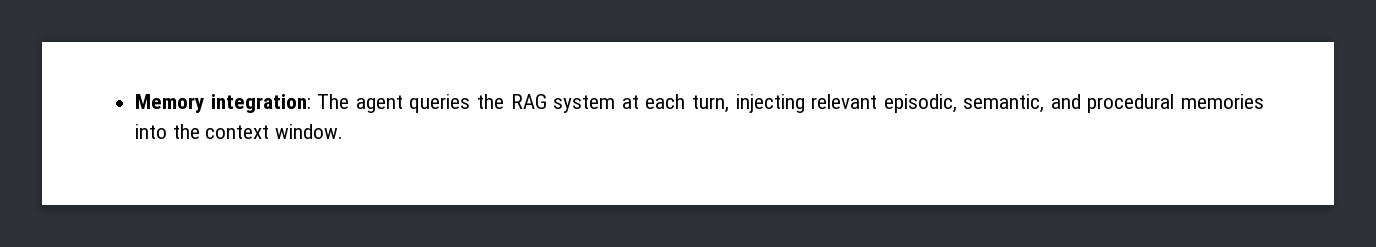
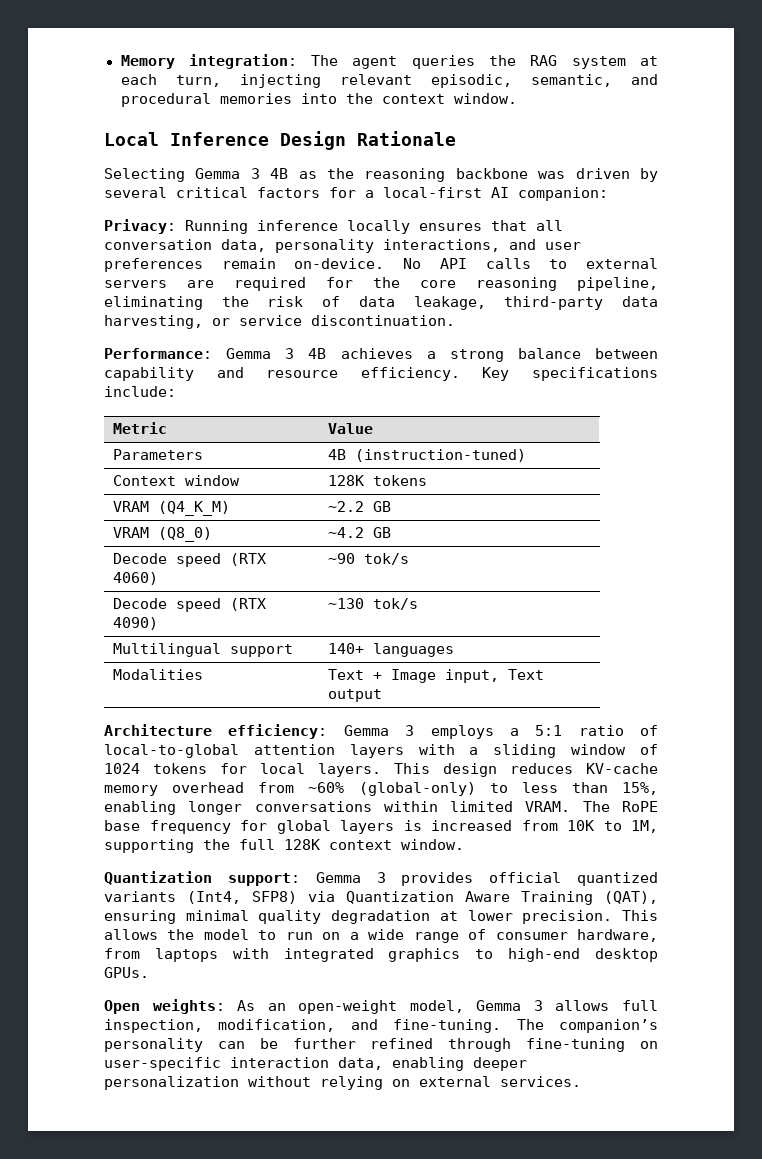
(344, 131) none -> [104,131,456,150] [104,168,658,182] [104,187,608,201] [104,219,563,234] [104,239,581,253] [104,258,658,272] [104,277,658,291] [104,296,658,310] [104,315,455,329] [104,348,658,362] [104,367,658,381] [104,386,176,397] [113,422,168,434] [328,423,374,434] [113,449,204,460] [328,449,527,462] [113,475,241,486] [328,475,428,486] [113,501,231,516] [328,501,392,512] [113,527,213,542] [328,527,392,538] [113,553,267,567] [113,572,159,585] [328,553,410,565] [113,598,267,612] [113,617,159,630] [328,598,419,610] [113,643,294,657] [328,643,455,657] [113,669,204,680] [328,669,545,683] [328,689,383,702] [104,724,658,739] [104,744,658,758] [104,763,658,777] [104,782,658,796] [104,801,658,815] [104,820,658,834] [104,839,464,853] [104,871,658,886] [104,891,658,905] [104,910,658,924] [104,929,658,943] [104,948,658,962] [104,967,149,978] [104,999,658,1014] [104,1019,658,1033] [104,1038,658,1052] [104,1057,527,1071] [104,1076,581,1090] // Local Inference Design Rationale // Selecting Gemma 3 4B as the reasoning backbone was driven by several critical factors for a local-first AI companion: // Privacy: Running inference locally ensures that all conversation data, personality interactions, and user preferences remain on-device. No API calls to external servers are required for the core reasoning pipeline, eliminating the risk of data leakage, third-party data harvesting, or service discontinuation. // Performance: Gemma 3 4B achieves a strong balance between capability and resource efficiency. Key specifications include: // Metric | Value // Parameters | 4B (instruction-tuned) // Context window | 128K tokens // VRAM (Q4_K_M) | ~2.2 GB // VRAM (Q8_0) | ~4.2 GB // Decode speed (RTX 4060) | ~90 tok/s // Decode speed (RTX 4090) | ~130 tok/s // Multilingual support | 140+ languages // Modalities | Text + Image input, Text output // Architecture efficiency: Gemma 3 employs a 5:1 ratio of local-to-global attention layers with a sliding window of 1024 tokens for local layers. This design reduces KV-cache memory overhead from ~60% (global-only) to less than 15%, enabling longer conversations within limited VRAM. The RoPE base frequency for global layers is increased from 10K to 1M, supporting the full 128K context window. // Quantization support: Gemma 3 provides official quantized variants (Int4, SFP8) via Quantization Aware Training (QAT), ensuring minimal quality degradation at lower precision. This allows the model to run on a wide range of consumer hardware, from laptops with integrated graphics to high-end desktop GPUs. // Open weights: As an open-weight model, Gemma 3 allows full inspection, modification, and fine-tuning. The companion’s personality can be further refined through fine-tuning on user-specific interaction data, enabling deeper personalization without relying on external services.

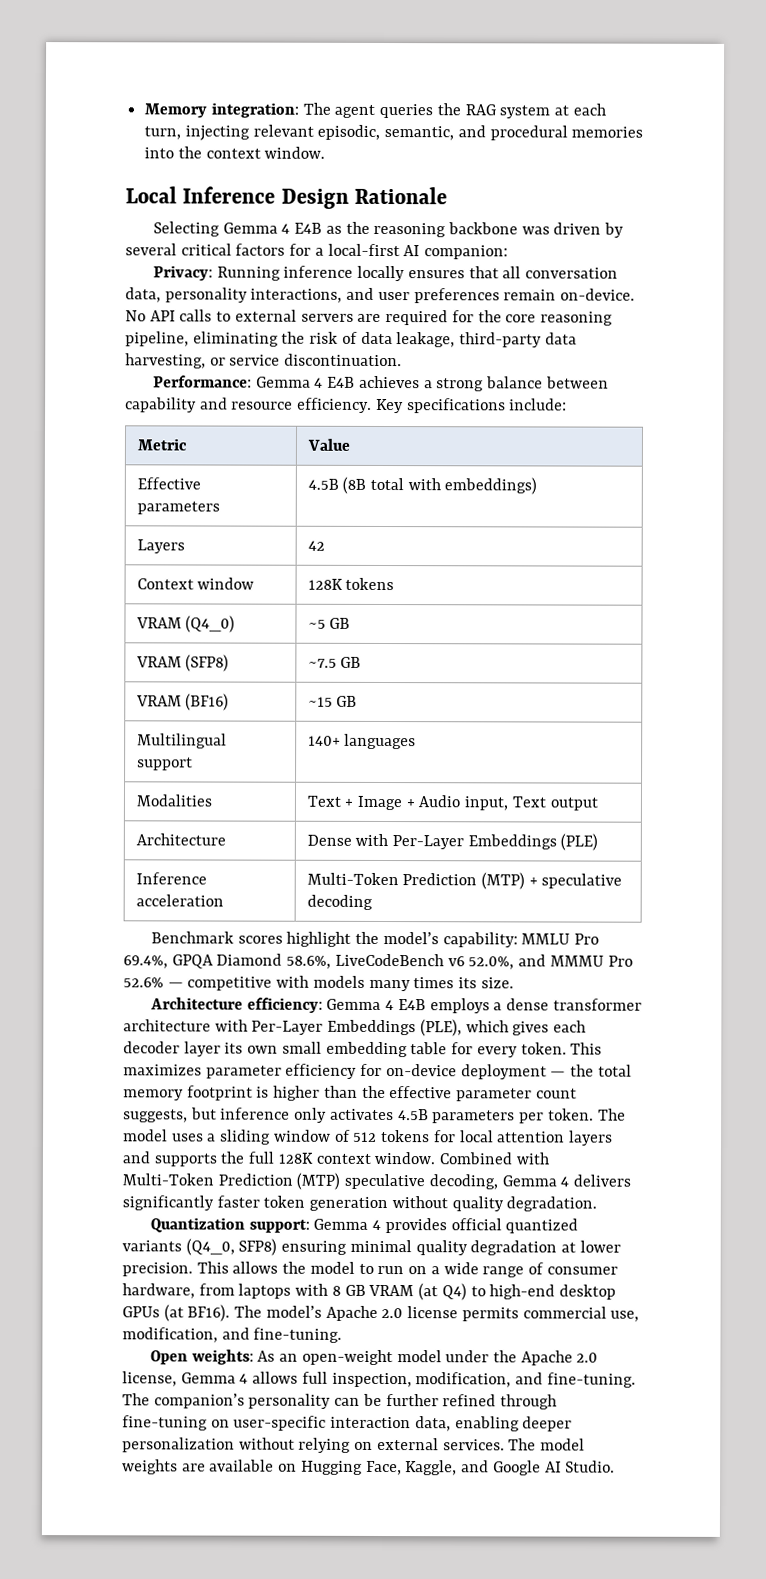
[250,168,289,179] 3 4B -> [281,222,323,234] 4 E4B
[285,348,327,359] 3 4B -> [314,376,356,388] 4 E4B
[113,449,204,460] [328,449,527,462] Parameters | 4B (instruction-tuned) -> [136,477,201,490] [136,501,220,515] [307,476,538,495] [136,539,185,554] [307,540,325,551] Effective parameters | 4.5B (8B total with embeddings) // Layers | 42
[158,501,231,516] [328,501,392,512] [113,527,213,542] [328,527,392,538] [113,553,267,567] [113,572,159,585] [328,553,410,565] [113,598,267,612] [113,617,159,630] [328,598,419,610] (Q4_K_M) | ~2.2 GB // VRAM (Q8_0) | ~4.2 GB // Decode speed (RTX 4060) | ~90 tok/s // Decode speed (RTX 4090) | ~130 tok/s -> [185,615,236,633] [307,617,351,629] [135,654,230,672] [307,656,362,668] [135,693,230,711] [307,695,358,707] (Q4_0) | ~5 GB // VRAM (SFP8) | ~7.5 GB // VRAM (BF16) | ~15 GB
(437, 676) none -> [405,795,461,808] + Audio
[104,724,658,739] [104,744,455,758] // Architecture efficiency: Gemma 3 employs a 5:1 ratio of local-to-global attention layers with -> [135,833,226,846] [306,833,599,851] [135,872,207,885] [135,894,224,907] [306,872,623,890] [306,894,373,910] [150,931,599,948] [123,953,633,970] [123,975,514,992] [149,997,642,1014] [123,1019,587,1037] [123,1041,603,1058] [123,1063,632,1080] [123,1085,577,1102] [123,1107,626,1124] [123,1129,204,1142] // Architecture | Dense with Per-Layer Embeddings (PLE) // Inference acceleration | Multi-Token Prediction (MTP) + speculative decoding // Benchmark scores highlight the model’s capability: MMLU Pro 69.4%, GPQA Diamond 58.6%, LiveCodeBench v6 52.0%, and MMMU Pro 52.6% — competitive with models many times its size. // Architecture efficiency: Gemma 4 E4B employs a dense transformer architecture with Per-Layer Embeddings (PLE), which gives each decoder layer its own small embedding table for every token. This maximizes parameter efficiency for on-device deployment — the total memory footprint is higher than the effective parameter count suggests, but inference only activates 4.5B parameters per token. The model uses
[104,763,140,774] 1024 -> [353,1131,378,1142] 512
[318,763,658,777] [104,782,658,796] [104,801,658,815] [104,820,658,834] [104,839,194,853] layers. This design reduces KV-cache memory overhead from ~60% (global-only) to less than 15%, enabling longer conversations within limited VRAM. The RoPE base frequency for global layers is increased from 10K to 1M, supporting -> [497,1130,613,1146] [122,1151,217,1167] attention layers and supports
(464, 844) none -> [439,1152,549,1165] [122,1172,632,1190] [122,1195,598,1212] Combined with Multi-Token Prediction (MTP) speculative decoding, Gemma 4 delivers significantly faster token generation without quality degradation.
[376,872,386,883] 3 -> [372,1219,382,1230] 4
[187,891,658,905] (Int4, SFP8) via Quantization Aware Training (QAT), -> [185,1238,278,1256] (Q4_0, SFP8)
[283,948,658,962] [104,967,149,978] integrated graphics to high-end desktop GPUs. -> [331,1283,616,1301] [122,1304,640,1322] [122,1327,343,1343] 8 GB VRAM (at Q4) to high-end desktop GPUs (at BF16). The model’s Apache 2.0 license permits commercial use, modification, and fine-tuning.
[409,1000,543,1013] model, Gemma 3 -> [396,1350,599,1366] [122,1371,249,1387] model under the Apache 2.0 license, Gemma 4
(581, 1081) none -> [508,1438,586,1451] [122,1459,616,1476] The model weights are available on Hugging Face, Kaggle, and Google AI Studio.

